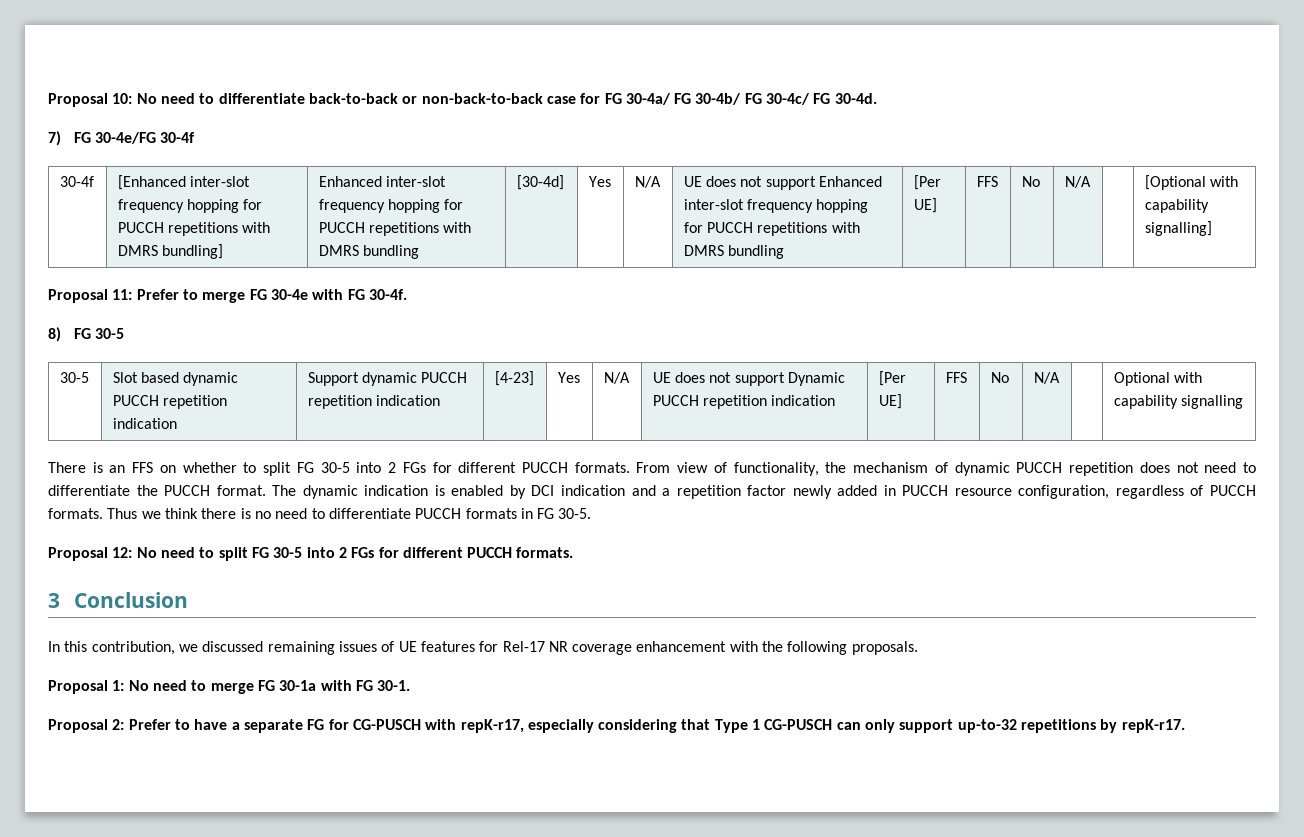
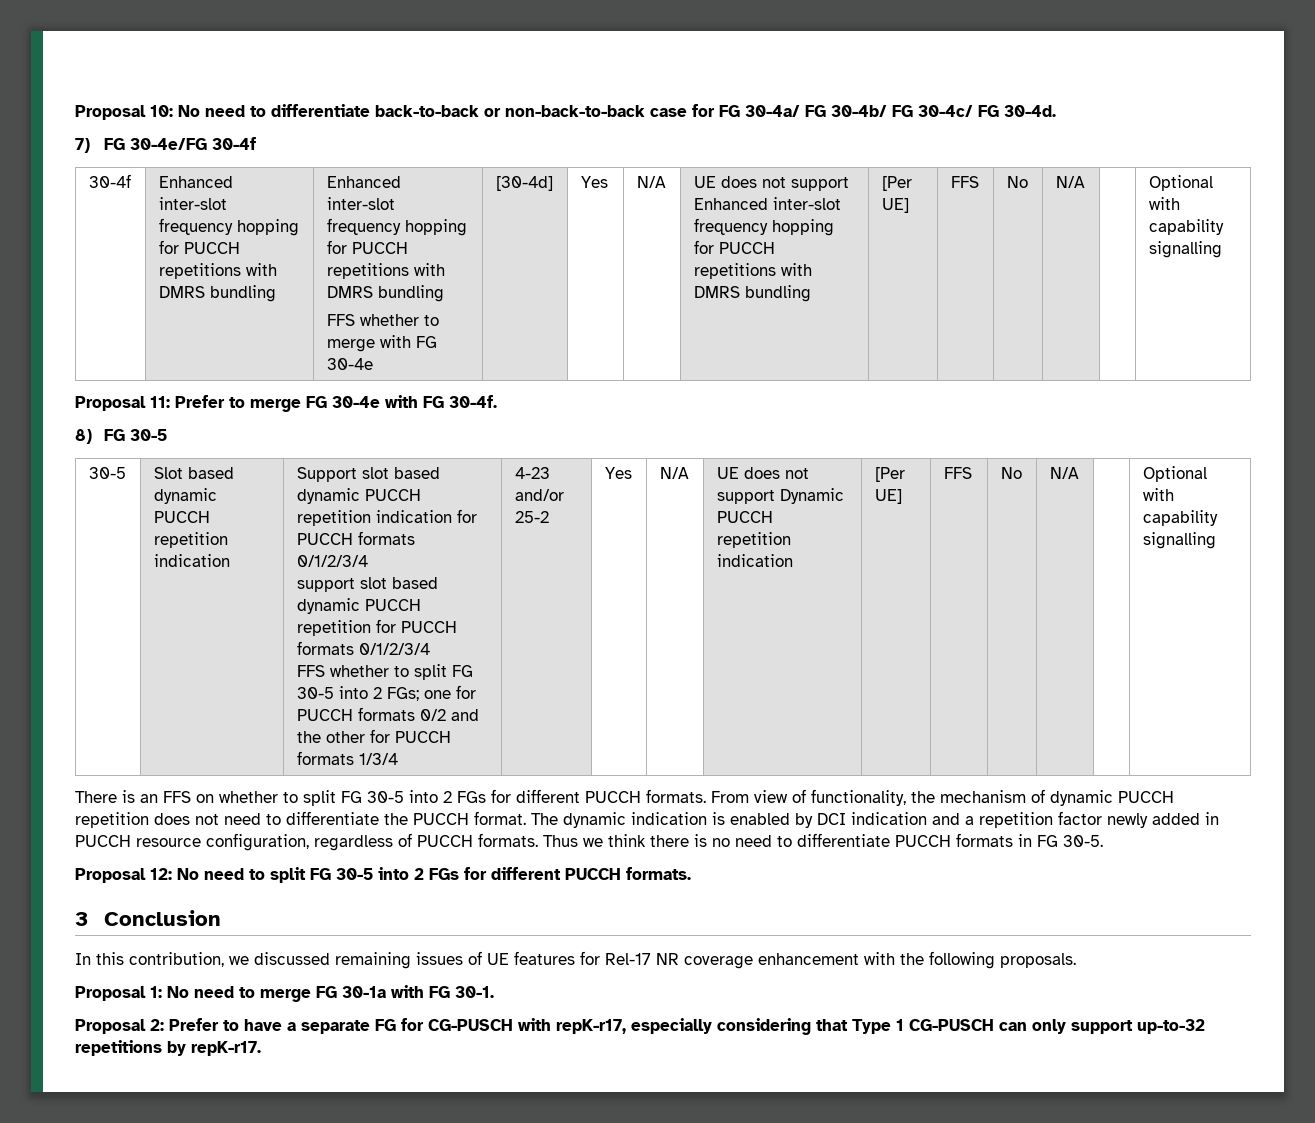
[117,175,250,190] [117,199,263,213] [117,222,271,236] [117,244,223,259] [Enhanced inter-slot frequency hopping for PUCCH repetitions with DMRS bundling] -> [158,176,233,188] [158,197,227,210] [158,218,299,236] [158,240,240,254] [158,263,277,279] [158,285,276,302] Enhanced inter-slot frequency hopping for PUCCH repetitions with DMRS bundling
(419, 252) none -> [326,314,439,326] [326,335,437,352] [326,358,373,370] // FFS whether to merge with FG 30-4e
[1144,175,1238,190] [1144,199,1209,213] [1144,221,1212,236] [Optional with capability signalling] -> [1148,175,1213,191] [1148,197,1180,210] [1148,219,1224,235] [1148,241,1222,258] Optional with capability signalling
[361,372,468,386] [307,395,440,409] [494,371,534,386] dynamic PUCCH repetition indication | [4-23] -> [361,467,440,479] [296,488,421,504] [296,509,477,526] [296,531,415,545] [296,555,368,567] [296,577,438,592] [296,598,421,614] [296,619,457,636] [296,641,430,655] [296,664,473,680] [296,685,476,701] [296,707,479,721] [296,729,451,743] [296,751,398,765] [514,467,550,479] [514,489,564,501] [514,511,549,523] slot based dynamic PUCCH repetition indication for PUCCH formats 0/1/2/3/4 // support slot based dynamic PUCCH repetition for PUCCH formats 0/1/2/3/4 // FFS whether to split FG 30-5 into 2 FGs; one for PUCCH formats 0/2 and the other for PUCCH formats 1/3/4 | 4-23 and/or 25-2

